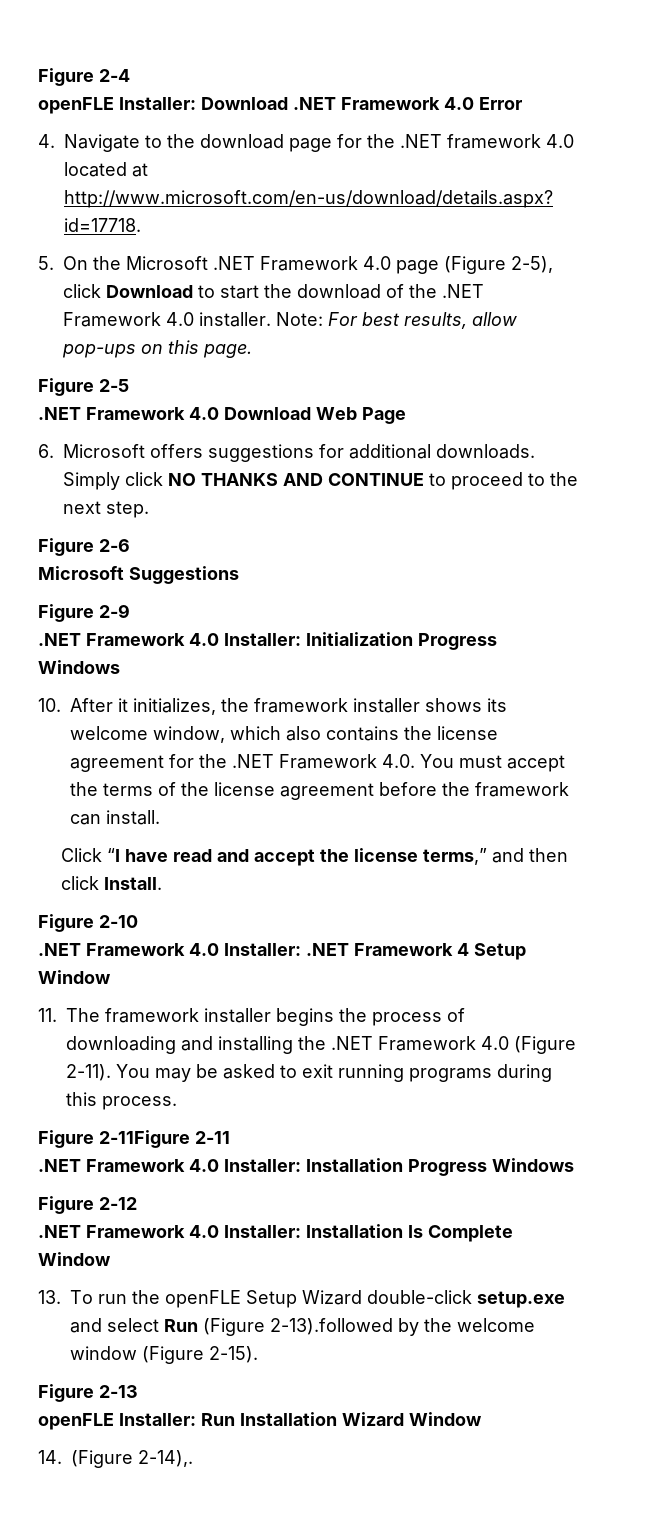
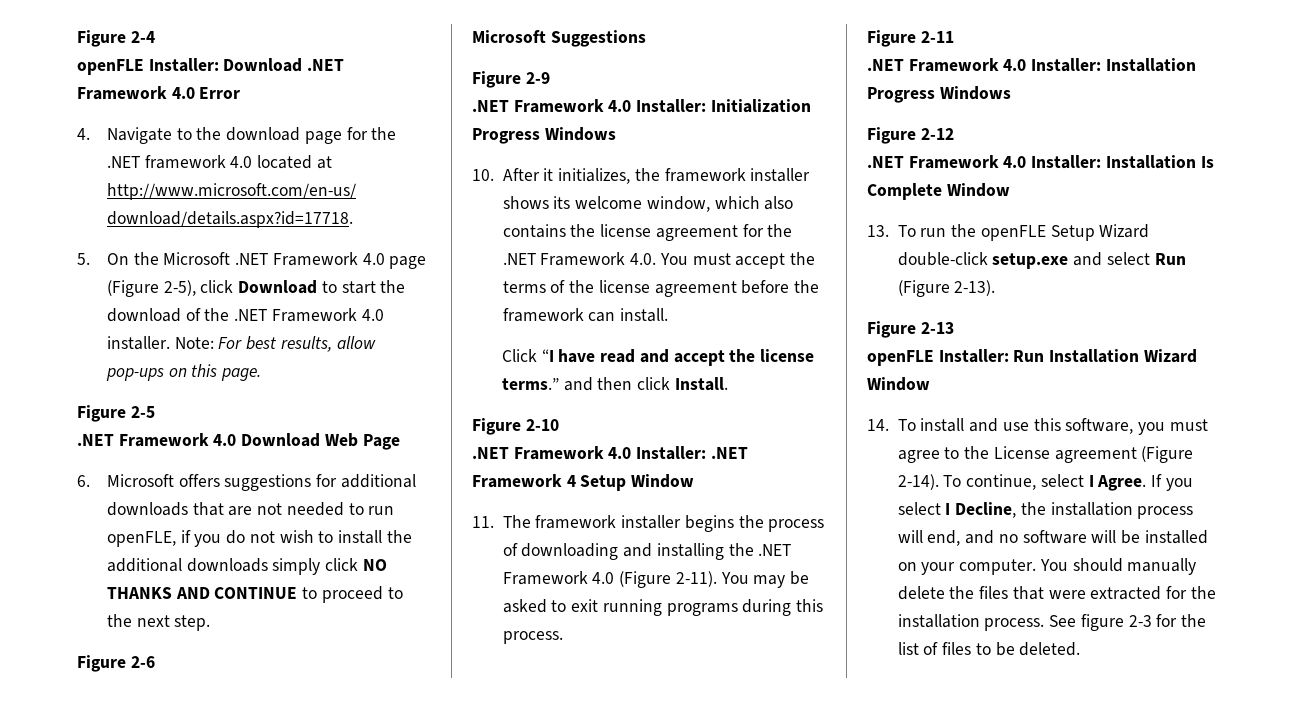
[436,444,535,459] [63,472,120,490] downloads. Simply -> [106,502,395,516] [106,530,412,547] [106,558,321,575] downloads that are not needed to run openFLE, if you do not wish to install the additional downloads simply
[423,848,488,865] terms,” -> [501,378,559,390] terms.”
[99,1130,190,1148] 2-11Figure -> (916, 38) none
[270,1318,535,1336] [70,1346,258,1364] 2-13).followed by the welcome window (Figure 2-15). -> [954,280,996,296] 2-13).
[71,1450,193,1468] (Figure 2-14),. -> [897,418,1208,435] [897,446,1194,463] [897,474,1193,491] [897,502,1194,519] [897,530,1208,546] [897,558,1197,575] [897,586,1216,600] [897,614,1207,631] [897,642,1081,656] To install and use this software, you must agree to the License agreement (Figure 2-14). To continue, select I Agree. If you select I Decline, the installation process will end, and no software will be installed on your computer. You should manually delete the files that were extracted for the installation process. See figure 2-3 for the list of files to be deleted.

